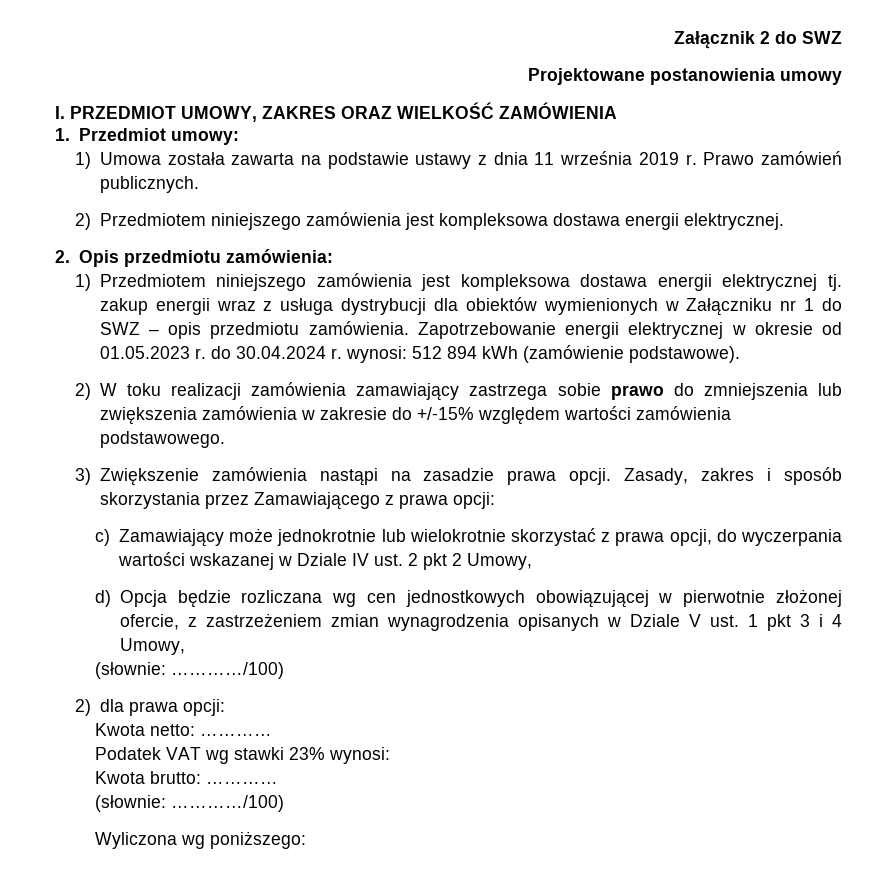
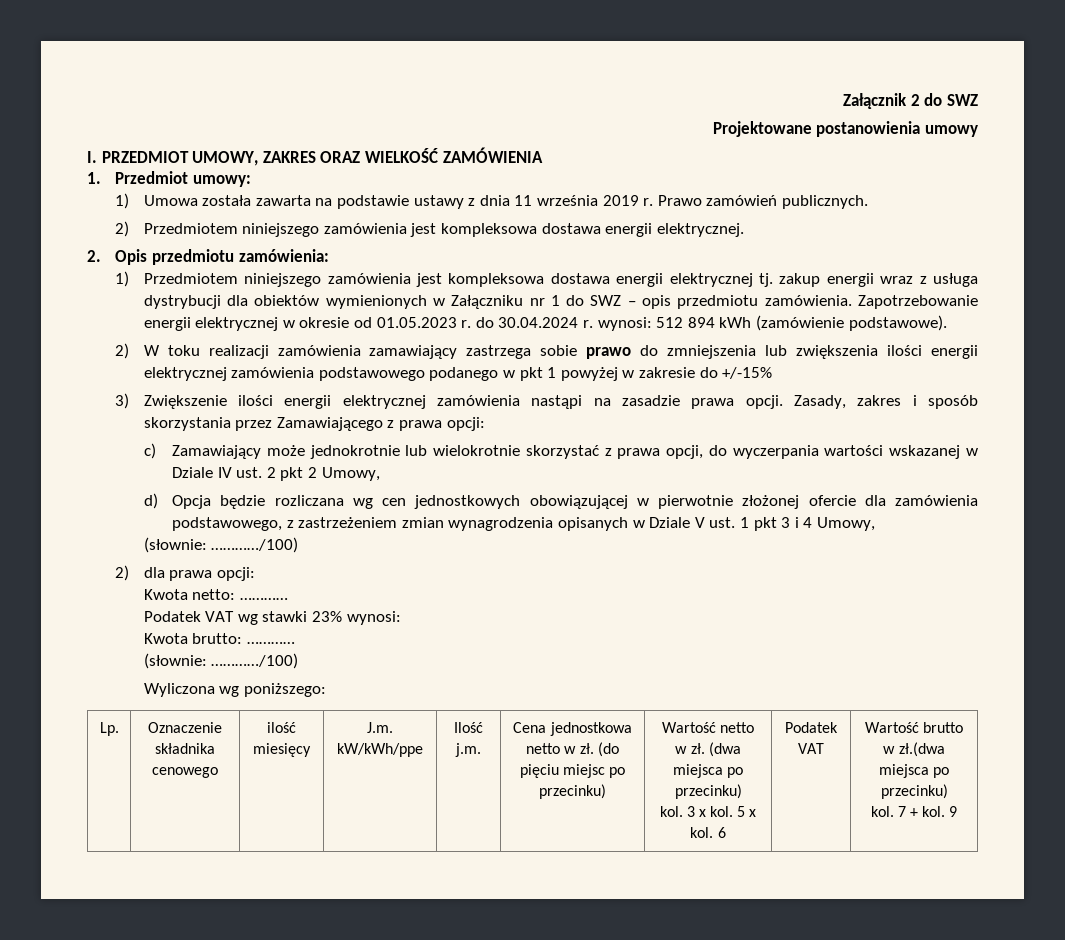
[201,406,297,420] zamówienia -> [887,345,979,359] [143,367,618,381] ilości energii elektrycznej zamówienia podstawowego podanego w pkt 1 powyżej
[477,406,731,425] [99,431,225,448] względem wartości zamówienia podstawowego. -> (773, 373) none
(199, 477) none -> [238,395,426,409] ilości energii elektrycznej
[119,614,179,630] ofercie, -> [808,495,978,506] [172,517,283,531] ofercie dla zamówienia podstawowego,
(307, 840) none -> [99,722,119,736] [148,722,222,733] [155,743,215,754] [152,767,218,778] [267,722,296,733] [253,743,311,757] [366,722,393,733] [337,743,423,757] [454,722,483,733] [455,743,481,757] [513,722,632,736] [526,742,619,757] [519,764,626,778] [539,784,606,799] [661,722,755,733] [675,742,741,757] [672,764,744,778] [674,784,742,799] [659,806,757,817] [690,827,726,838] [785,722,838,733] [798,743,824,754] [864,722,964,733] [883,742,945,757] [878,764,950,778] [880,784,948,799] [870,806,958,817] // Lp. | Oznaczenie składnika cenowego | ilość miesięcy | J.m. kW/kWh/ppe | Ilość j.m. | Cena jednostkowa netto w zł. (do pięciu miejsc po przecinku) | Wartość netto w zł. (dwa miejsca po przecinku) // kol. 3 x kol. 5 x kol. 6 | Podatek VAT | Wartość brutto w zł.(dwa miejsca po przecinku) // kol. 7 + kol. 9

